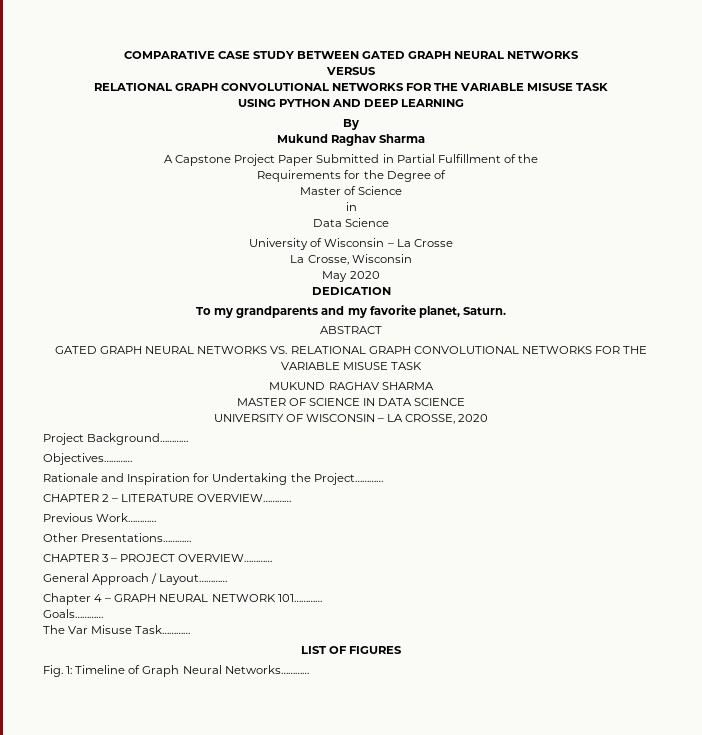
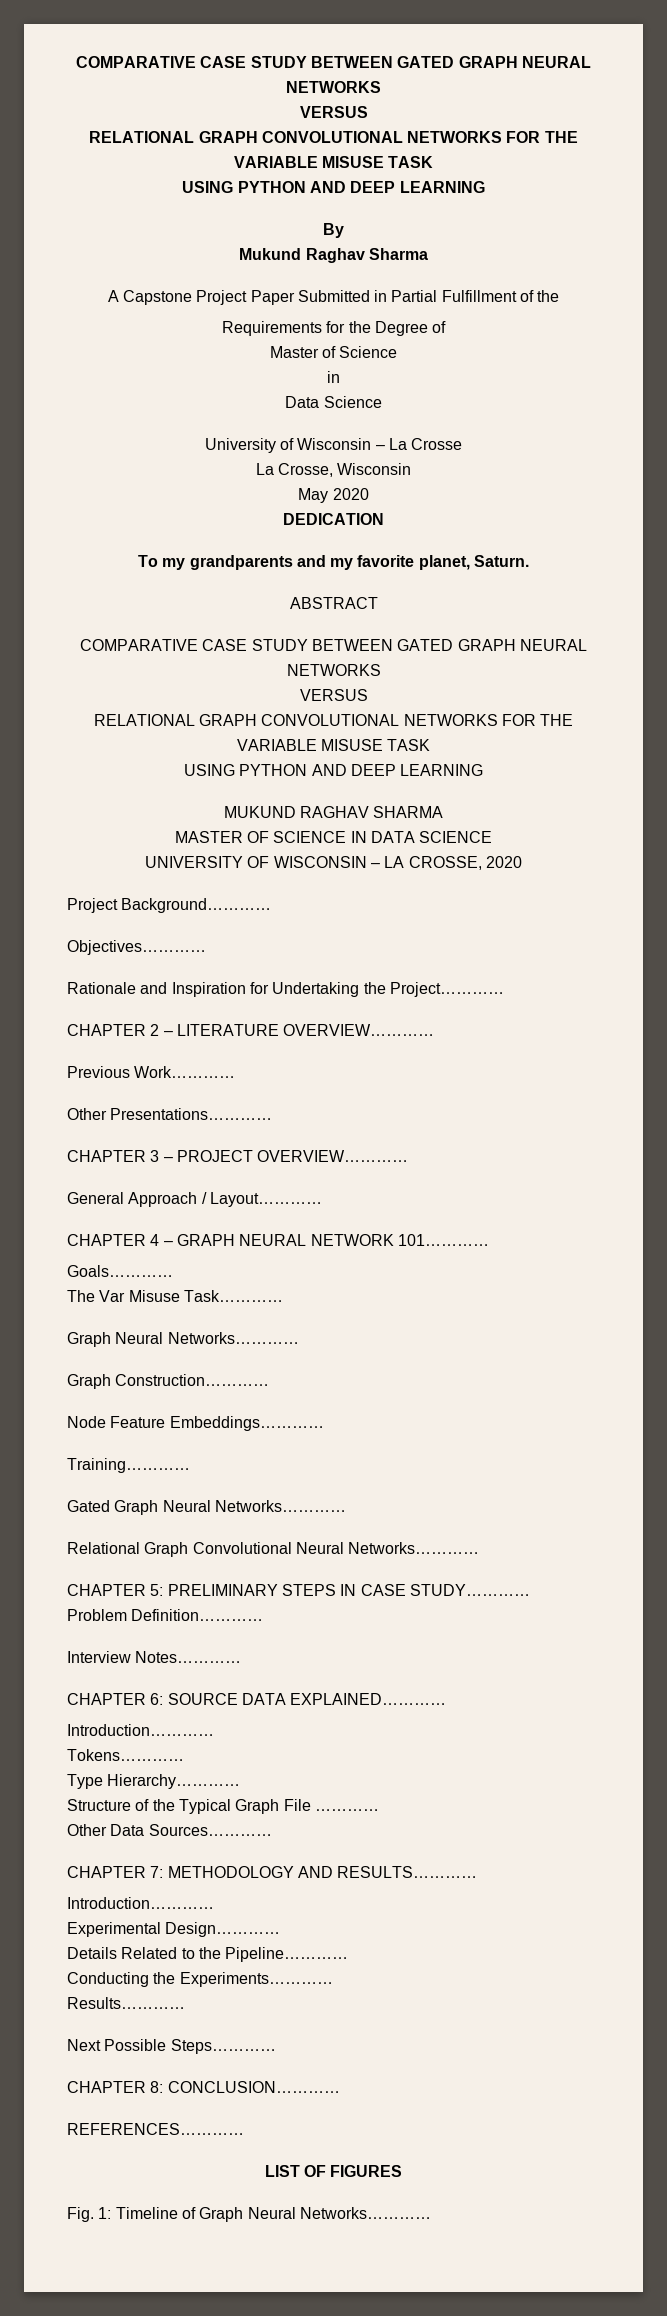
[54,346,648,354] [280,362,423,370] GATED GRAPH NEURAL NETWORKS VS. RELATIONAL GRAPH CONVOLUTIONAL NETWORKS FOR THE VARIABLE MISUSE TASK -> [80,639,587,651] [286,664,381,676] [299,689,368,701] [93,714,574,726] [236,739,431,751] [183,764,484,776] COMPARATIVE CASE STUDY BETWEEN GATED GRAPH NEURAL NETWORKS // VERSUS // RELATIONAL GRAPH CONVOLUTIONAL NETWORKS FOR THE VARIABLE MISUSE TASK // USING PYTHON AND DEEP LEARNING
[43,593,91,605] Chapter -> [67,1234,146,1246] CHAPTER
(191, 629) none -> [67,1332,299,1347] [67,1374,270,1389] [67,1416,324,1431] [67,1458,190,1473] [67,1500,346,1515] [67,1542,480,1557] [67,1584,530,1596] [67,1609,264,1621] [67,1651,242,1663] [67,1693,447,1705] [67,1724,214,1736] [67,1749,184,1761] [67,1774,241,1789] [67,1799,379,1814] [67,1824,272,1836] [67,1866,478,1878] [67,1897,214,1909] [67,1922,281,1937] [67,1947,349,1962] [67,1972,333,1987] [67,1997,185,2009] [67,2039,276,2054] [67,2081,340,2093] [67,2123,244,2135] // Graph Neural Networks………… // Graph Construction………… // Node Feature Embeddings………… // Training………… // Gated Graph Neural Networks………… // Relational Graph Convolutional Neural Networks………… // CHAPTER 5: PRELIMINARY STEPS IN CASE STUDY………… // Problem Definition………… // Interview Notes………… // CHAPTER 6: SOURCE DATA EXPLAINED………… // Introduction………… // Tokens………… // Type Hierarchy………… // Structure of the Typical Graph File ………… // Other Data Sources………… // CHAPTER 7: METHODOLOGY AND RESULTS………… // Introduction………… // Experimental Design………… // Details Related to the Pipeline………… // Conducting the Experiments………… // Results………… // Next Possible Steps………… // CHAPTER 8: CONCLUSION………… // REFERENCES…………

